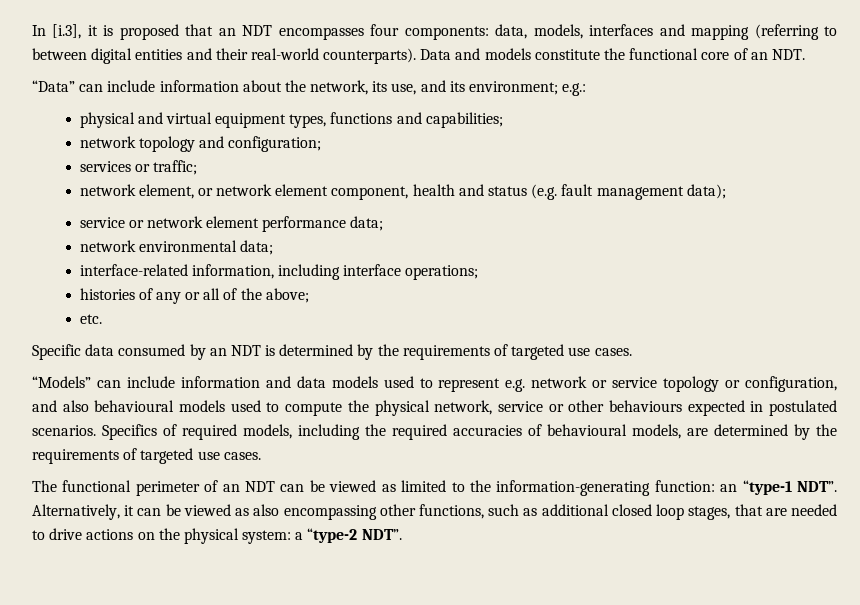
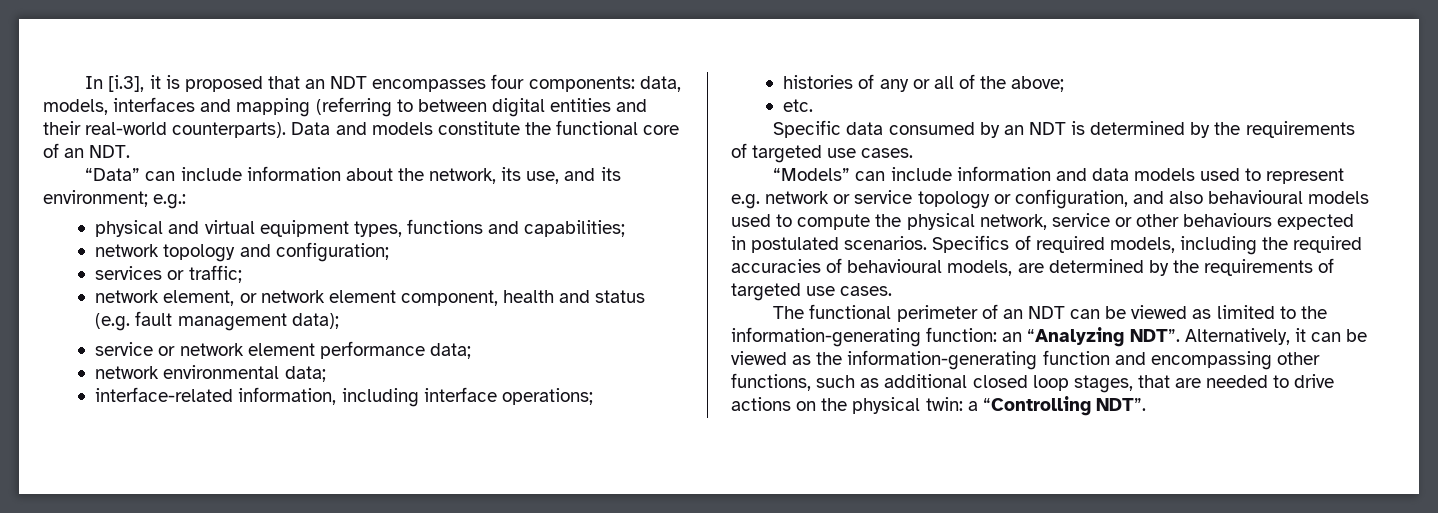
[742,480,792,495] “type-1 -> [1027,327,1125,347] “Analyzing
[253,504,280,516] also -> [816,350,1146,370] the information-generating function and
[242,528,358,544] system: a “type-2 -> [925,396,1091,416] twin: a “Controlling

